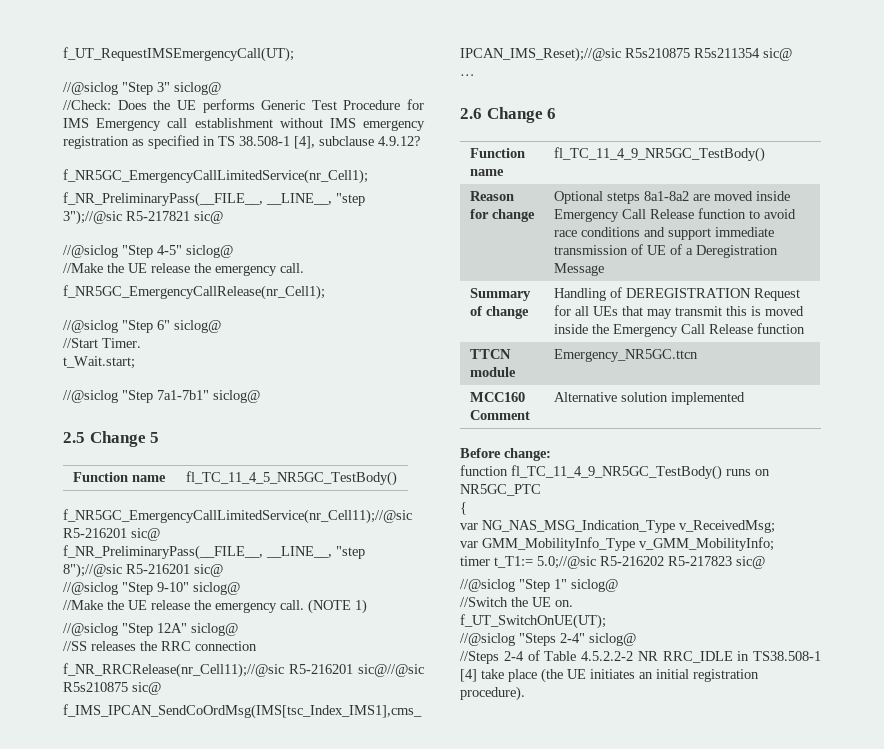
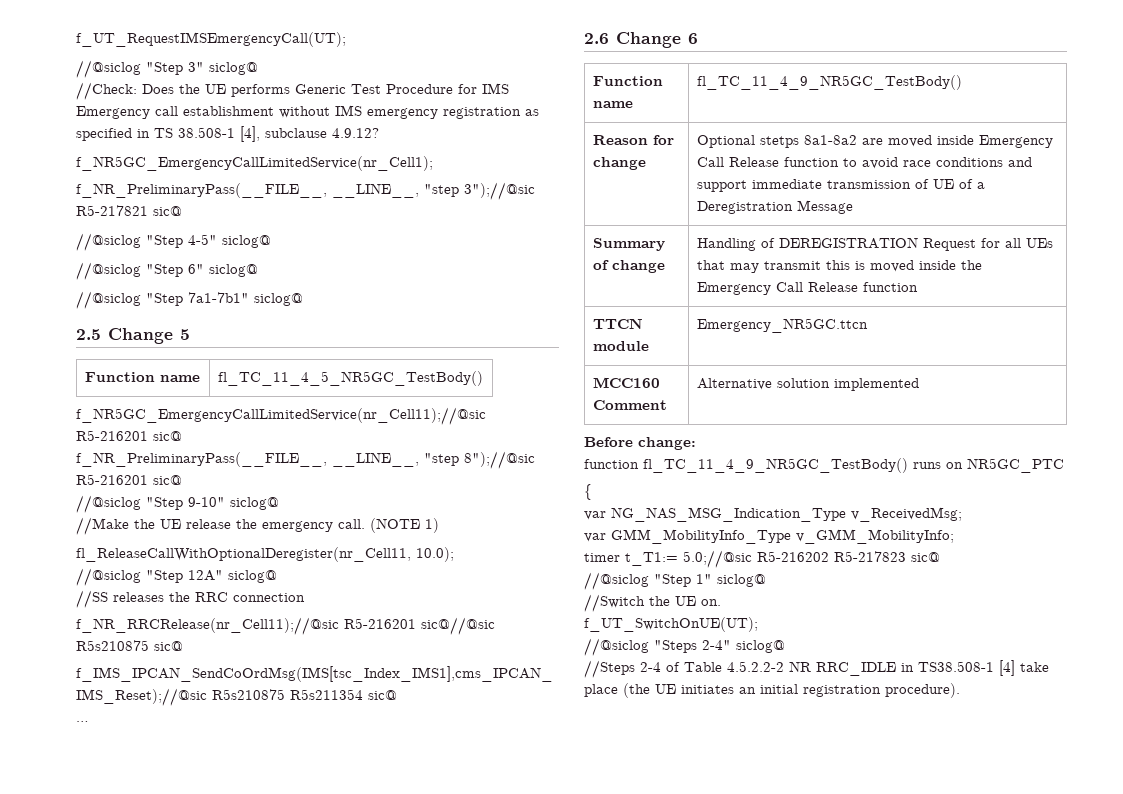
[63,263,304,276] [63,285,325,300] // //Make the UE release the emergency call. // f_NR5GC_EmergencyCallRelease(nr_Cell1); -> (271, 241) none
[63,338,141,348] [63,356,135,369] // //Start Timer. // t_Wait.start; -> (258, 270) none
(367, 606) none -> [76,547,454,562] // fl_ReleaseCallWithOptionalDeregister(nr_Cell11, 10.0);

